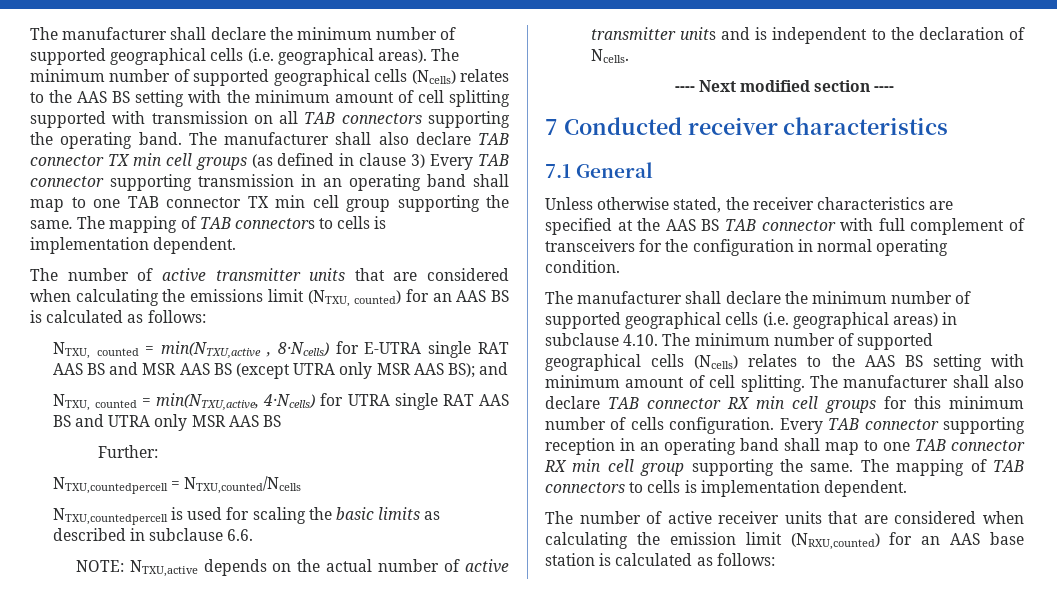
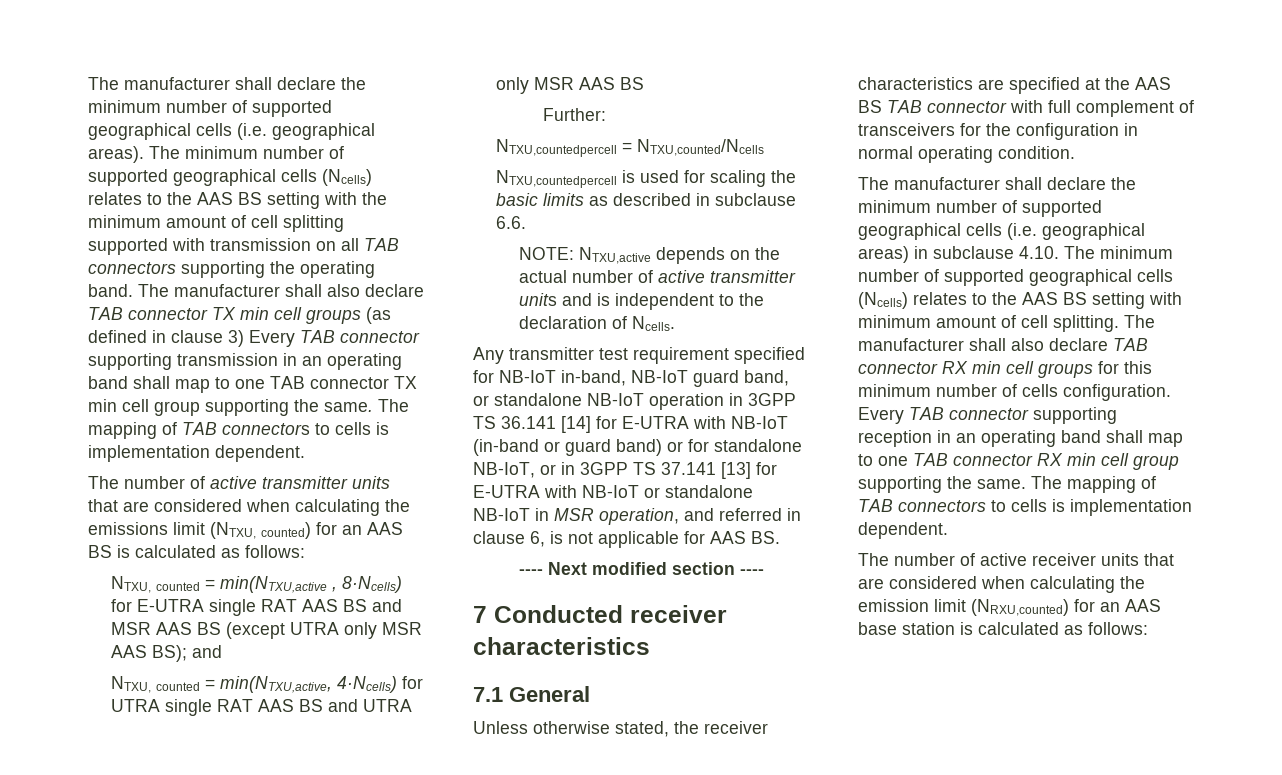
(629, 56) none -> [473,347,805,364] [473,370,789,387] [473,393,796,410] [473,416,788,433] [473,439,802,456] [473,462,777,479] [473,485,753,498] [473,508,801,525] [473,531,780,548] // Any transmitter test requirement specified for NB-IoT in-band, NB-IoT guard band, or standalone NB-IoT operation in 3GPP TS 36.141 [14] for E-UTRA with NB-IoT (in-band or guard band) or for standalone NB-IoT, or in 3GPP TS 37.141 [13] for E-UTRA with NB-IoT or standalone NB-IoT in MSR operation, and referred in clause 6, is not applicable for AAS BS.

